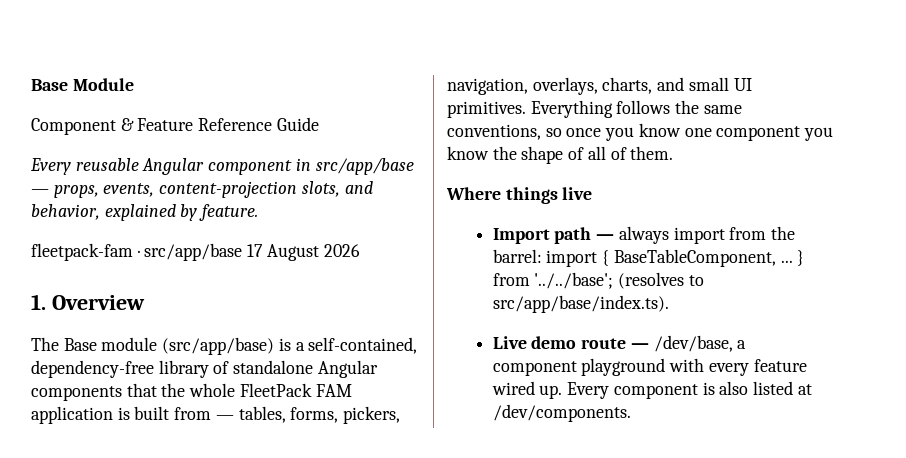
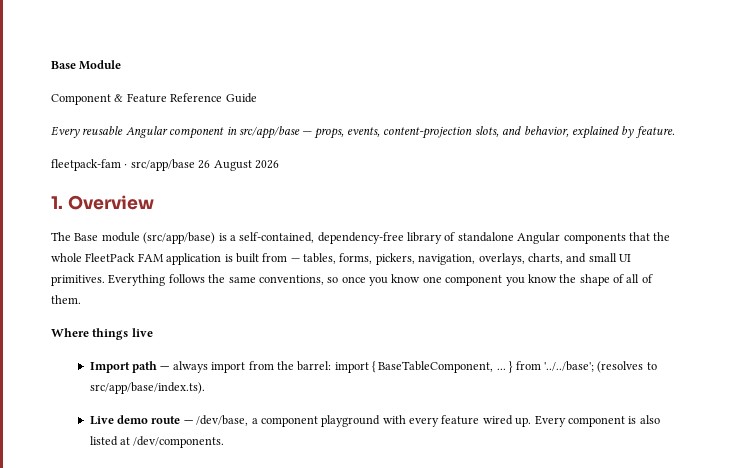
[247,244,264,257] 17 -> [198,160,211,169] 26

